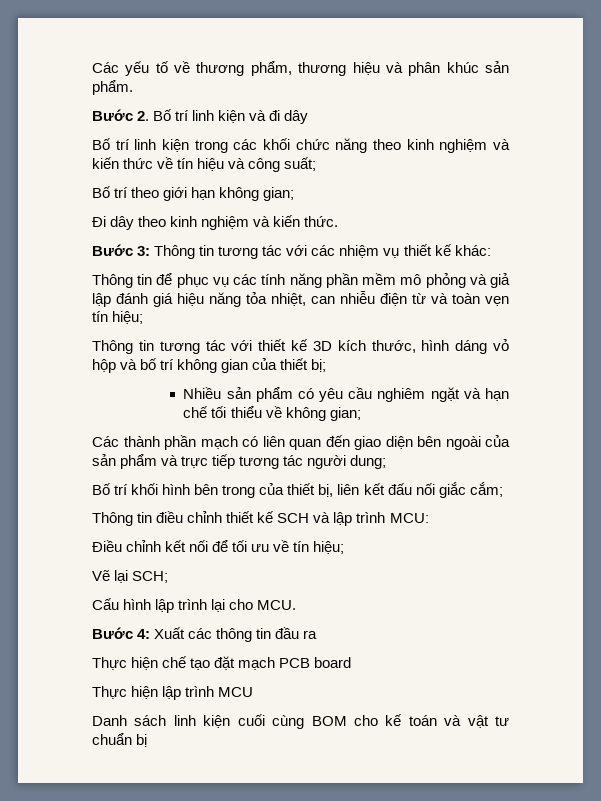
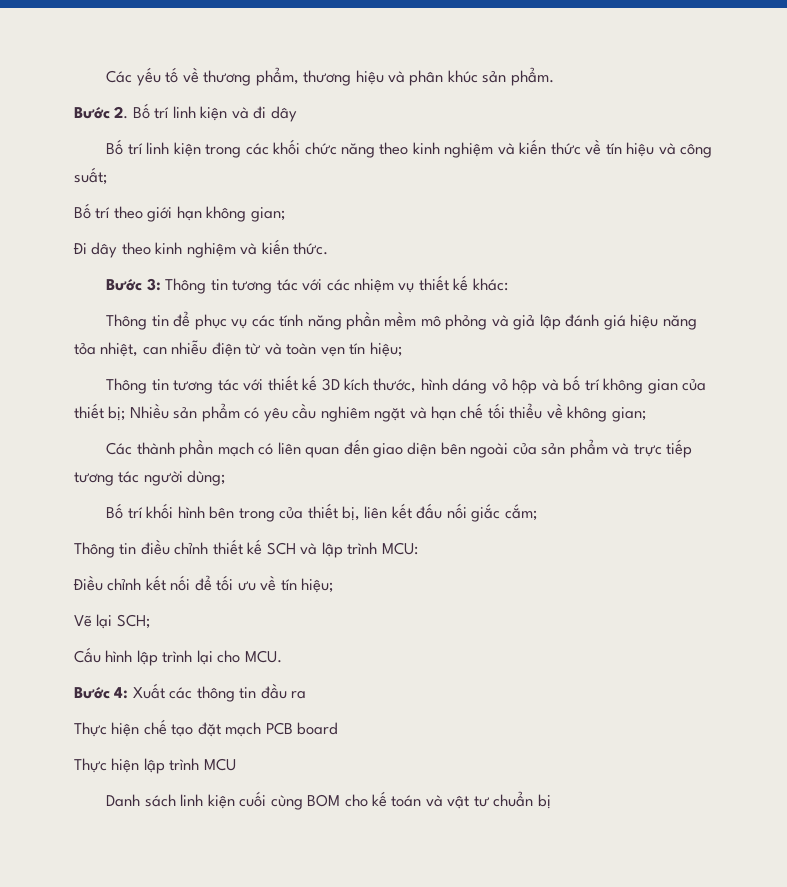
(327, 365) // -> (126, 413) none
[350,455,387,469] dung; -> [187,470,226,486] dùng;

